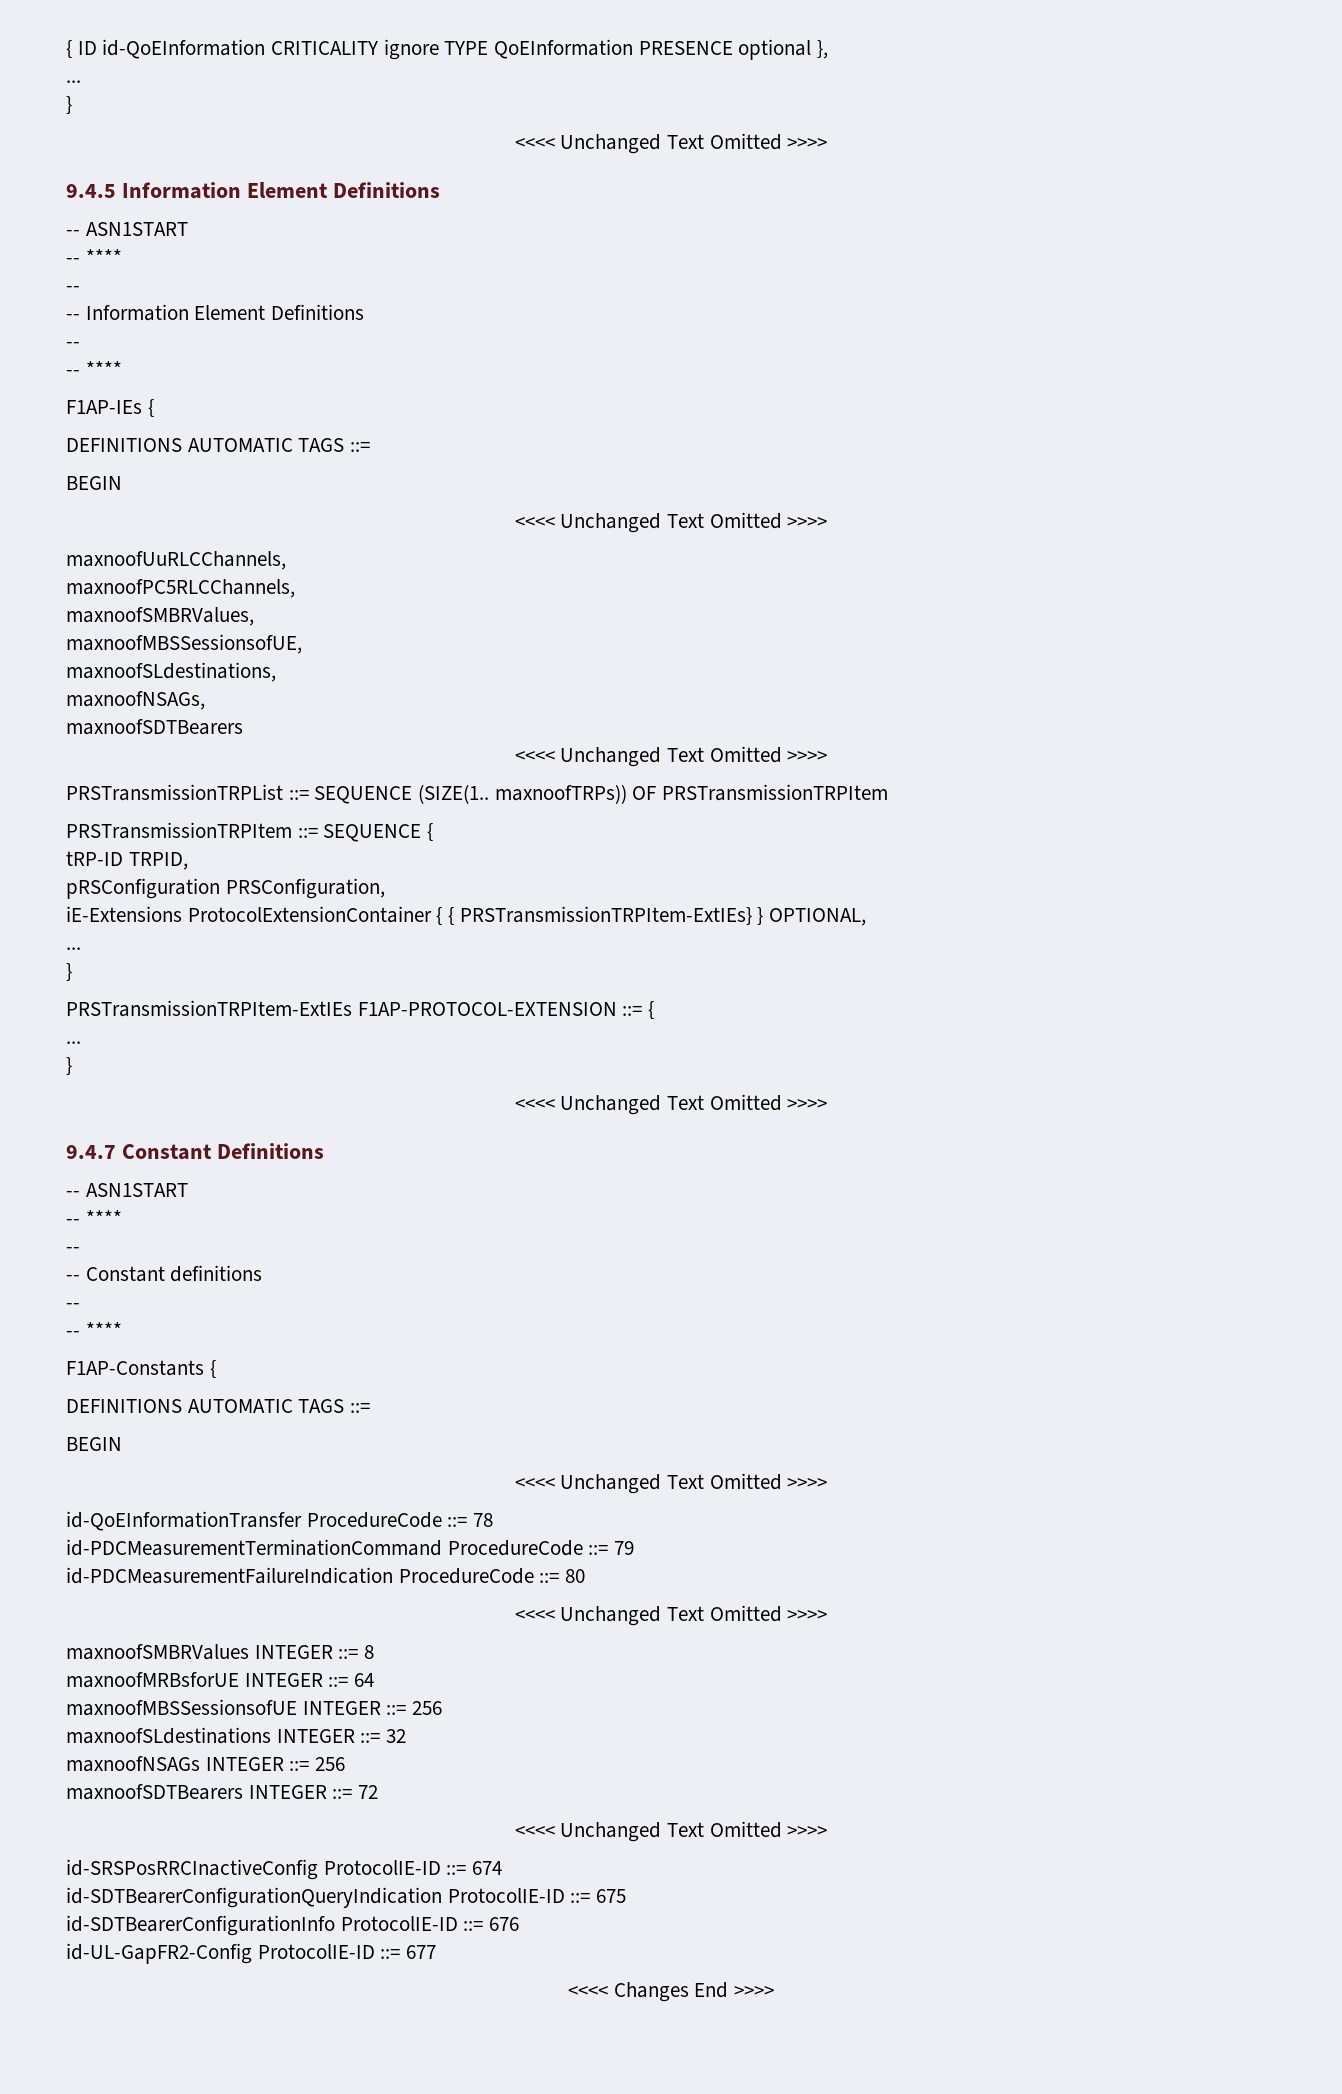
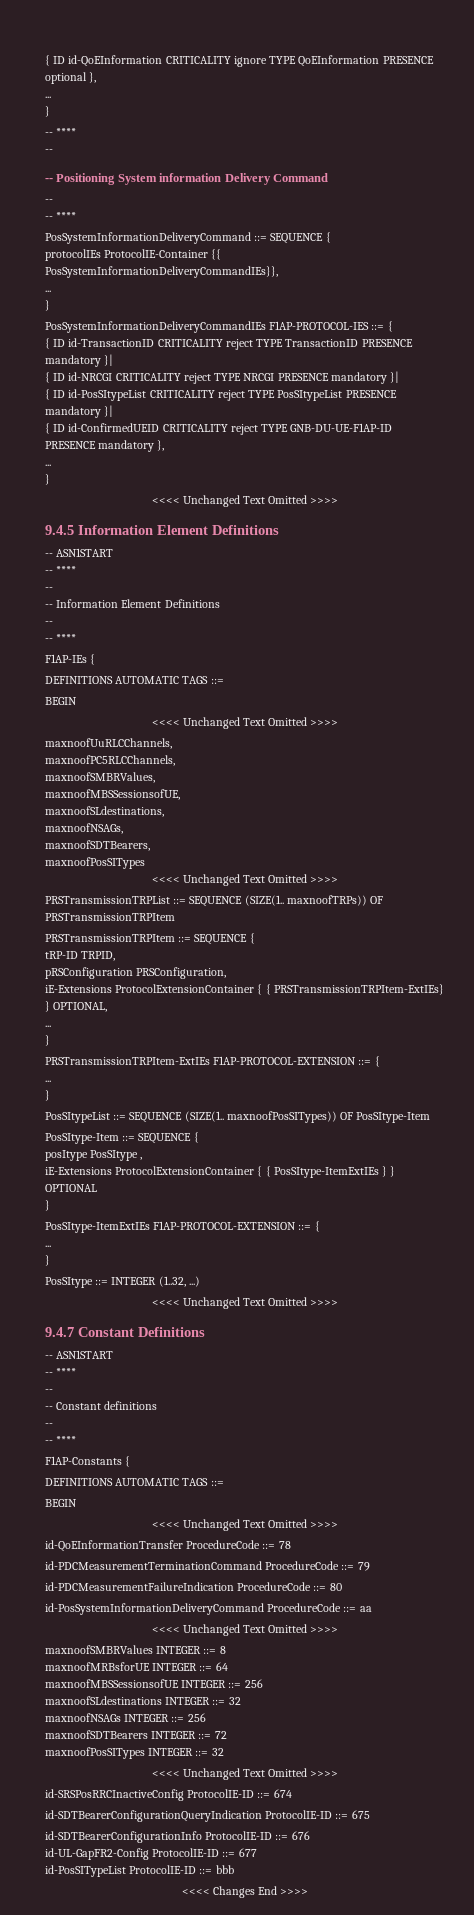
(72, 105) none -> [45,128,77,136] [45,149,53,153] [45,173,328,185] [45,199,53,203] [45,212,77,220] [45,232,331,244] [45,249,222,261] [45,266,278,278] [45,290,51,292] [45,300,50,311] [45,321,393,333] [45,338,413,350] [45,354,114,367] [45,371,400,384] [45,389,397,401] [45,405,114,418] [45,423,393,435] [45,440,165,452] [45,464,51,466] [45,474,50,485] // -- **** // -- // -- Positioning System information Delivery Command // -- // -- **** // PosSystemInformationDeliveryCommand ::= SEQUENCE { // protocolIEs ProtocolIE-Container {{ PosSystemInformationDeliveryCommandIEs}}, // ... // } // PosSystemInformationDeliveryCommandIEs F1AP-PROTOCOL-IES ::= { // { ID id-TransactionID CRITICALITY reject TYPE TransactionID PRESENCE mandatory }| // { ID id-NRCGI CRITICALITY reject TYPE NRCGI PRESENCE mandatory }| // { ID id-PosSItypeList CRITICALITY reject TYPE PosSItypeList PRESENCE mandatory }| // { ID id-ConfirmedUEID CRITICALITY reject TYPE GNB-DU-UE-F1AP-ID PRESENCE mandatory }, // ... // }
[66,719,243,735] maxnoofSDTBearers -> [45,840,150,851] [45,857,145,869] maxnoofSDTBearers, // maxnoofPosSITypes
(72, 1066) none -> [45,1111,431,1123] [45,1132,199,1144] [45,1150,143,1161] [45,1166,396,1178] [45,1184,97,1192] [45,1200,50,1211] [45,1221,320,1233] [45,1245,51,1247] [45,1255,50,1266] [45,1276,200,1288] // PosSItypeList ::= SEQUENCE (SIZE(1.. maxnoofPosSITypes)) OF PosSItype-Item // PosSItype-Item ::= SEQUENCE { // posItype PosSItype , // iE-Extensions ProtocolExtensionContainer { { PosSItype-ItemExtIEs } } OPTIONAL // } // PosSItype-ItemExtIEs F1AP-PROTOCOL-EXTENSION ::= { // ... // } // PosSItype ::= INTEGER (1..32, ...)
(586, 1576) none -> [45,1603,372,1615] // id-PosSystemInformationDeliveryCommand ProcedureCode ::= aa
(379, 1792) none -> [45,1747,224,1759] // maxnoofPosSITypes INTEGER ::= 32
(437, 1952) none -> [45,1865,234,1877] // id-PosSITypeList ProtocolIE-ID ::= bbb

